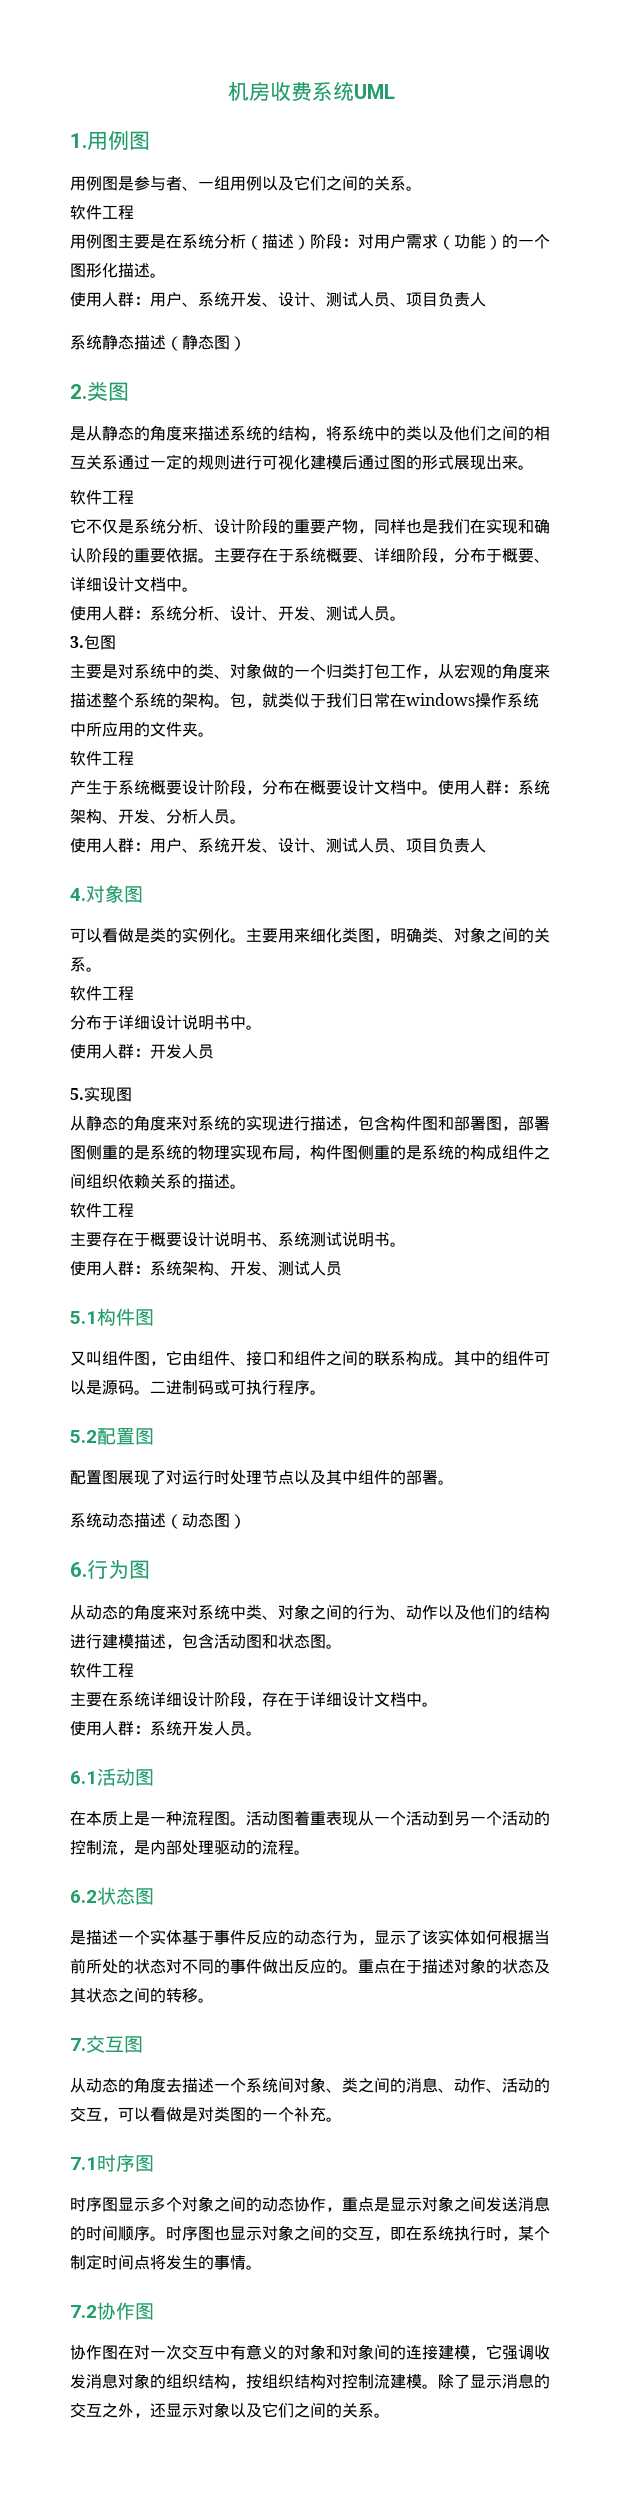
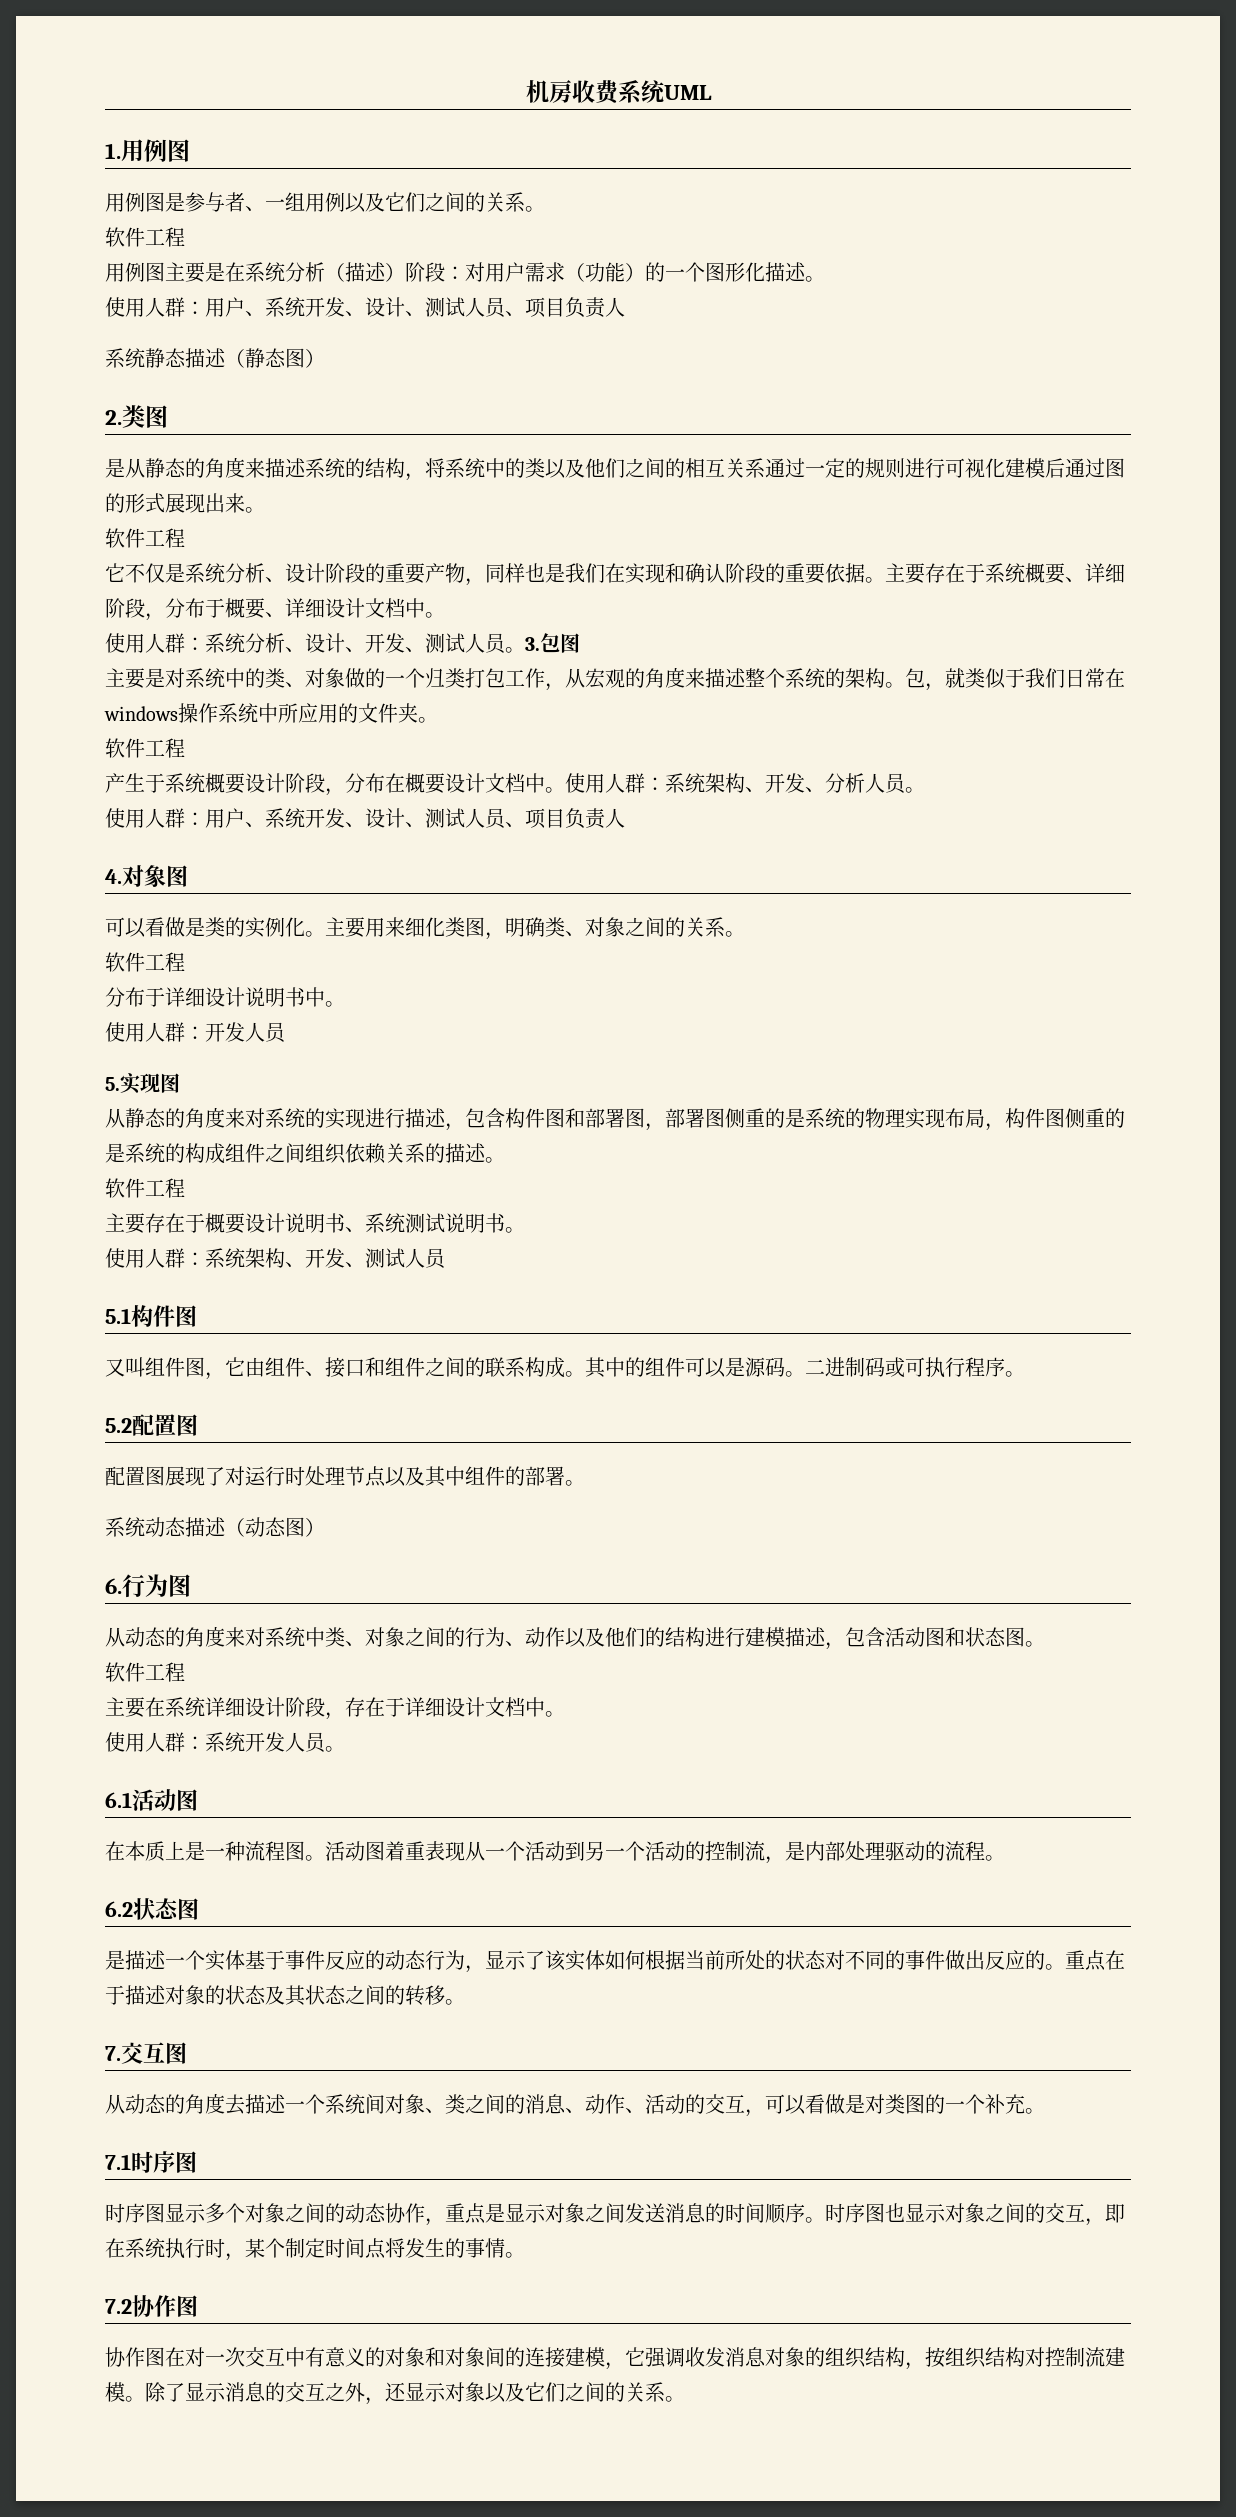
(406, 618) // -> (525, 650) none

